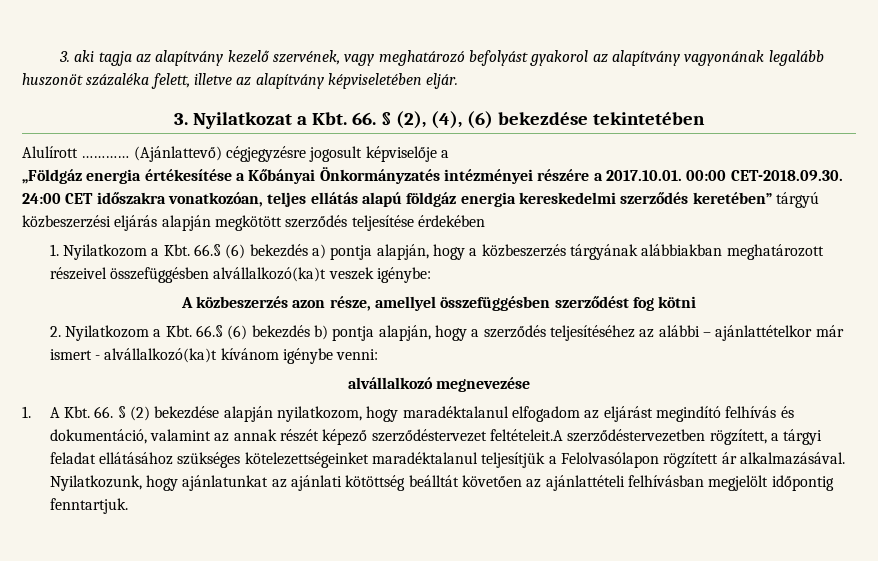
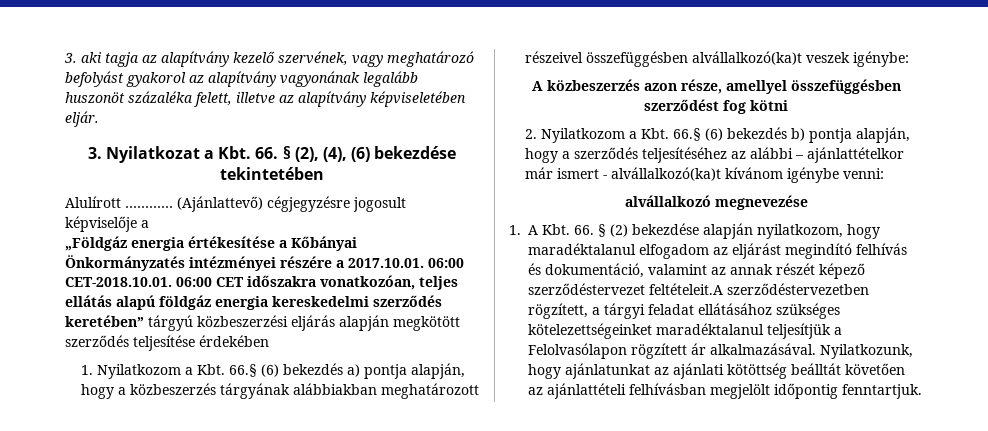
[686,170,843,181] [22,193,61,204] 00:00 CET-2018.09.30. 24:00 -> [428,258,464,268] [65,277,212,287] 06:00 CET-2018.10.01. 06:00

